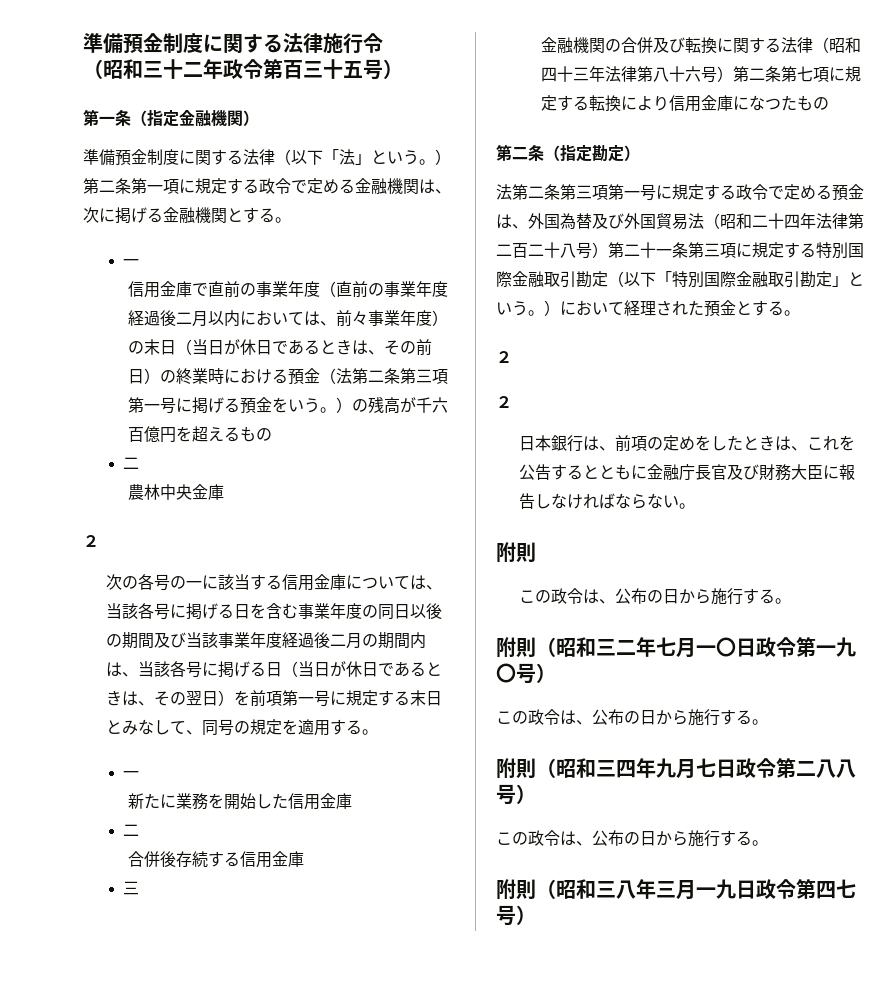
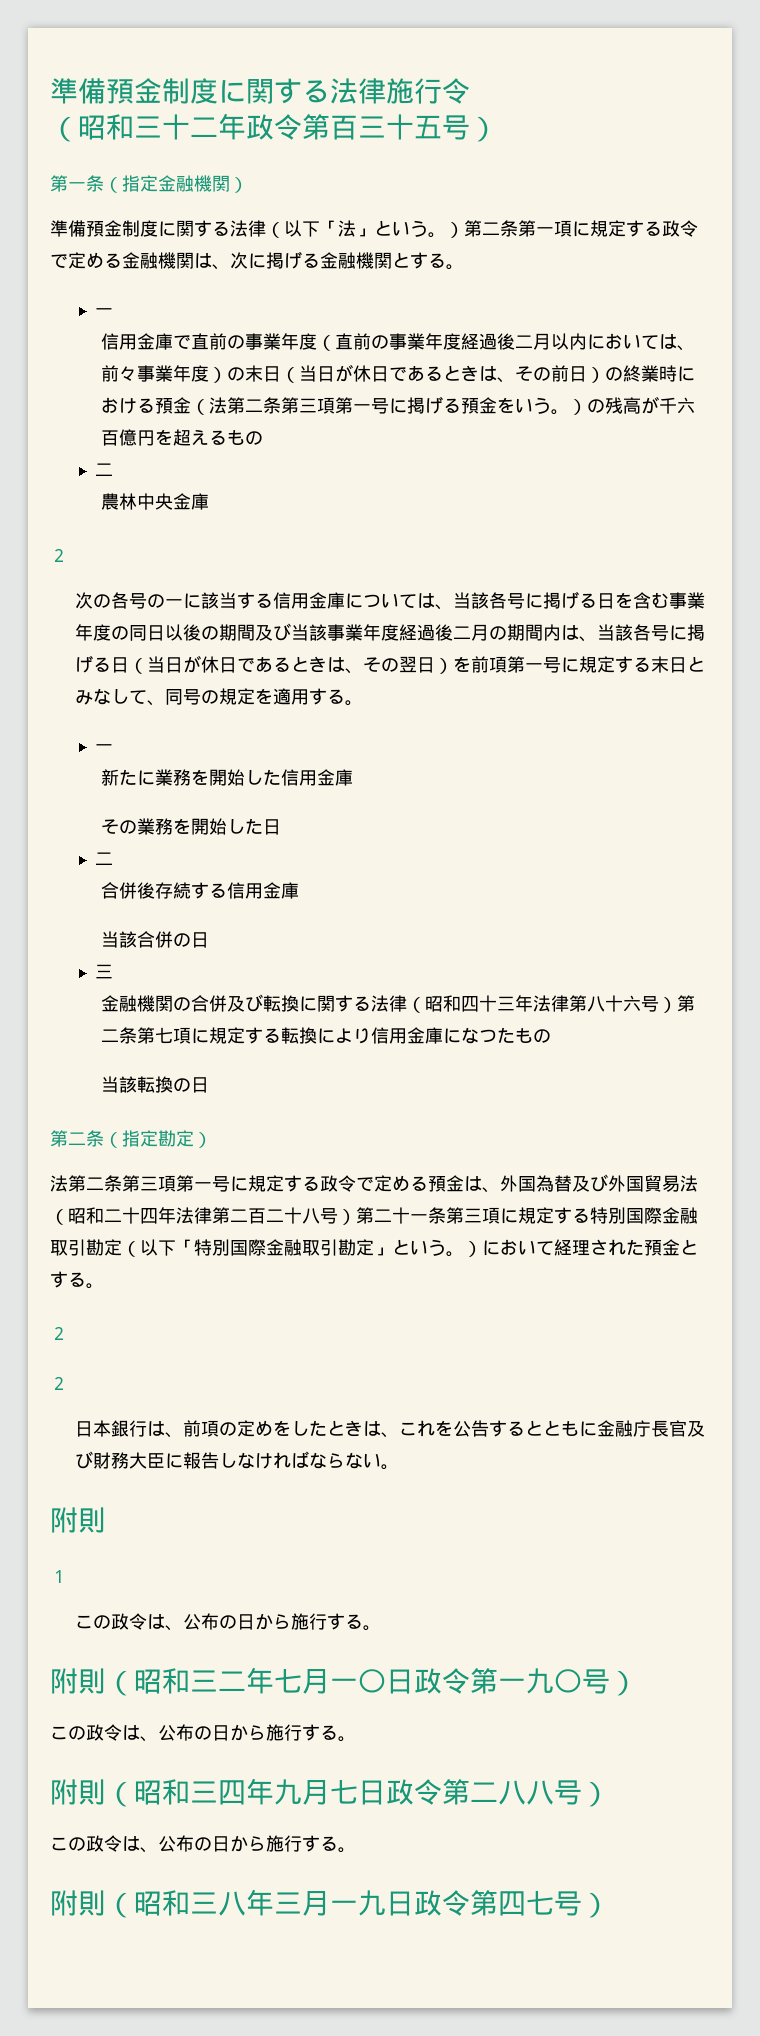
(353, 801) none -> [100,818,281,835] // その業務を開始した日
(305, 859) none -> [100,931,209,948] // 当該合併の日
(830, 103) none -> [100,1076,209,1093] // 当該転換の日
(536, 552) none -> [50,1570,68,1583] // １

